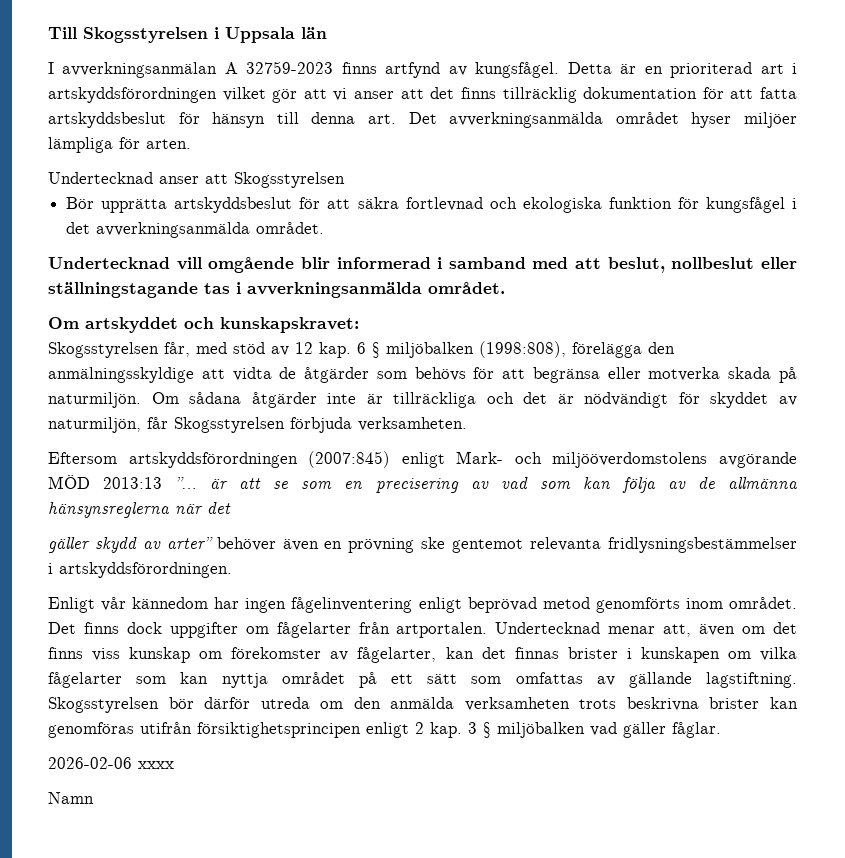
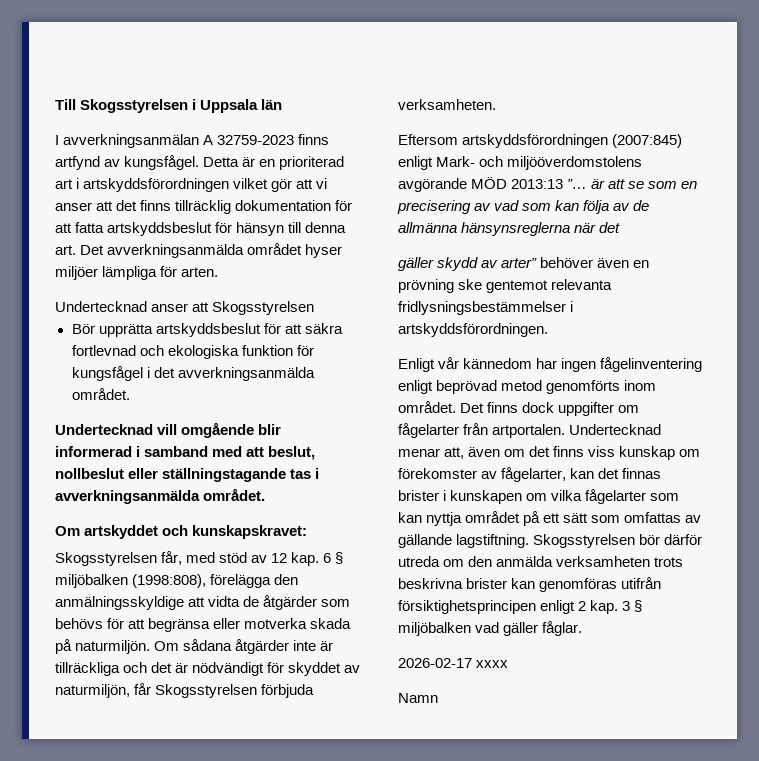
[48,757,132,769] 2026-02-06 -> [398,658,472,668] 2026-02-17

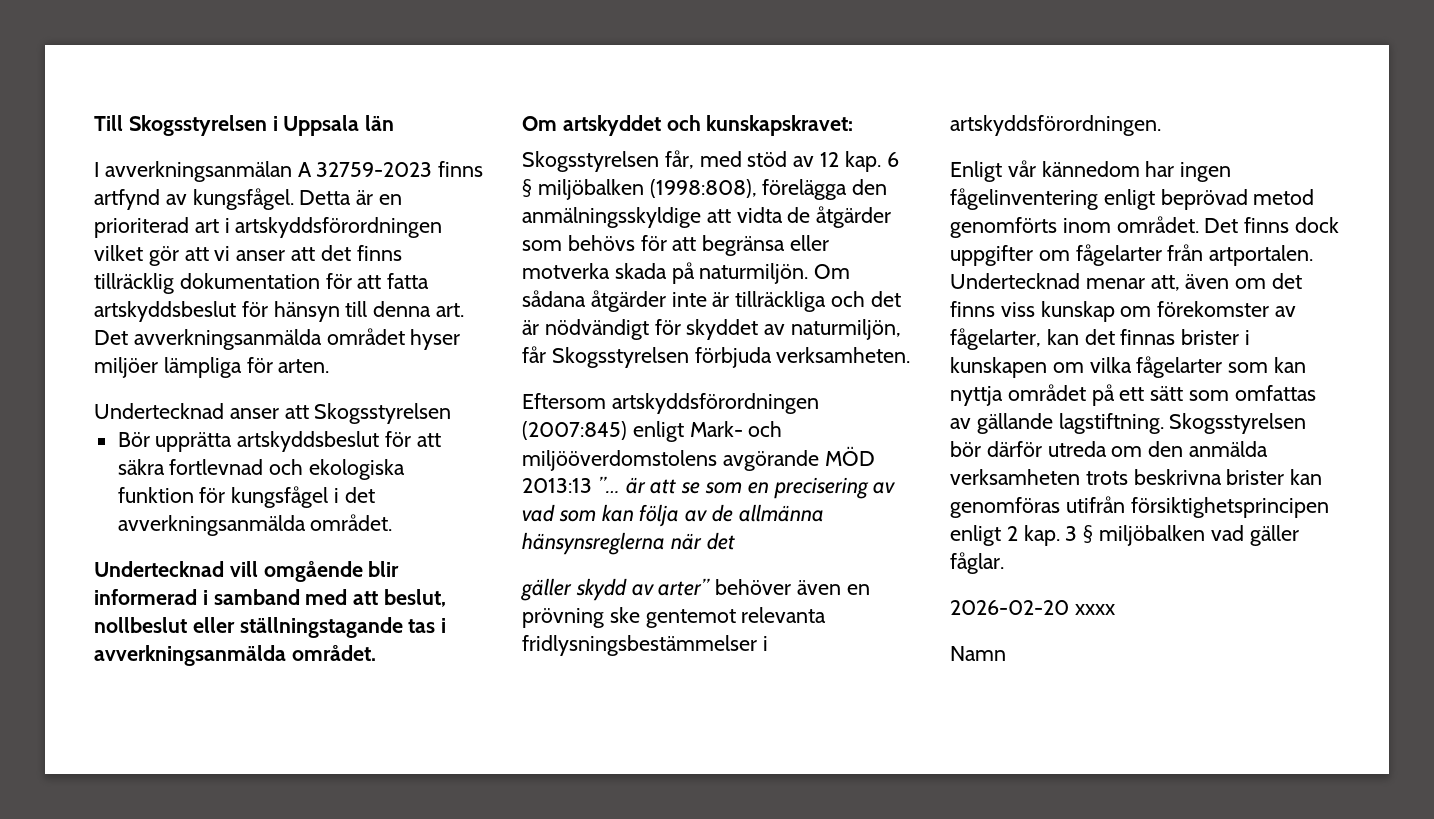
[398,658,472,668] 2026-02-17 -> [950,600,1069,615] 2026-02-20

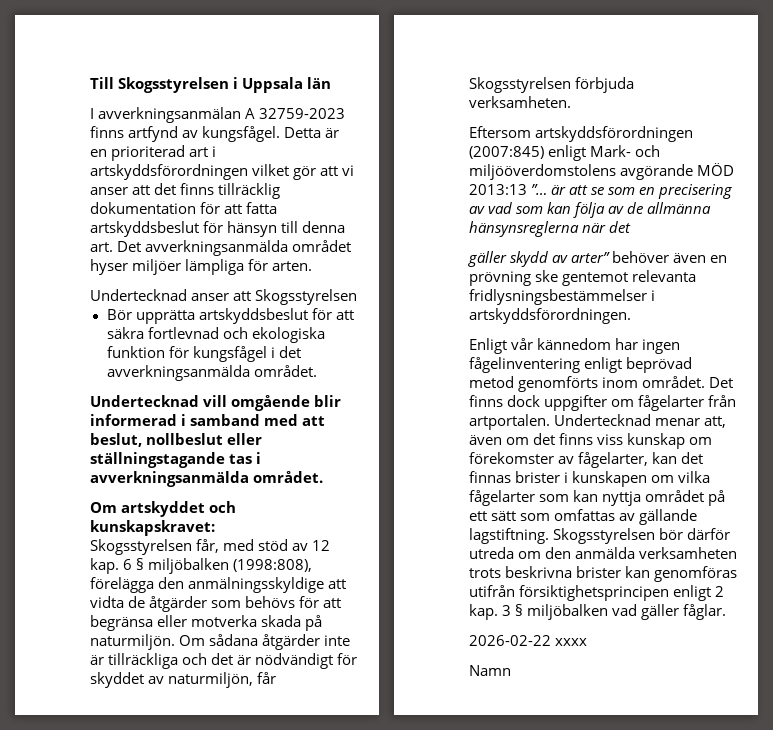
[950,600,1069,615] 2026-02-20 -> [469,635,551,646] 2026-02-22

